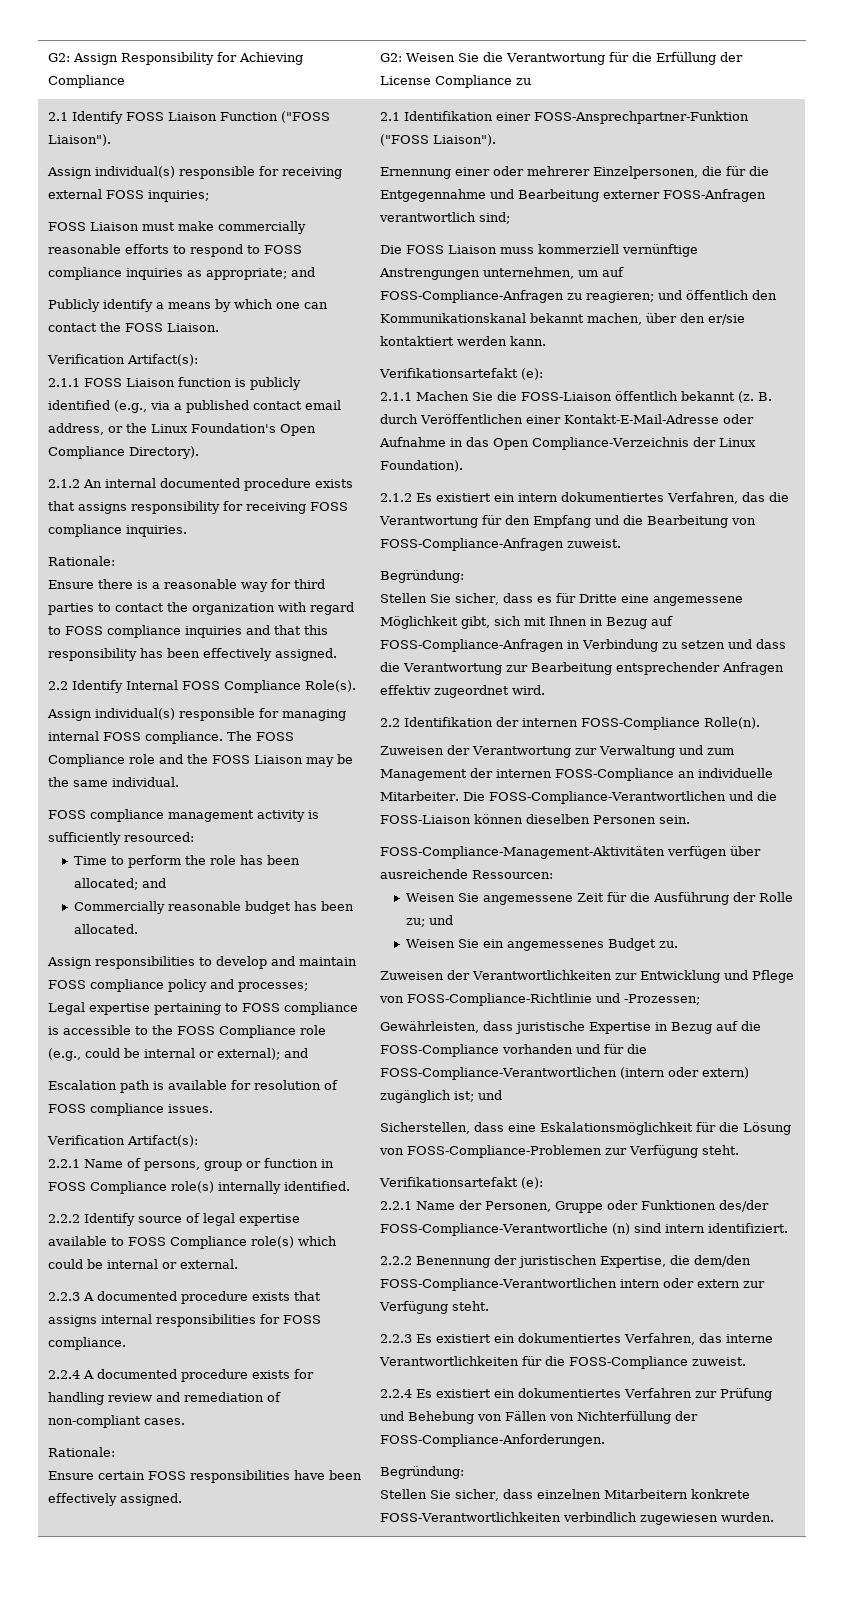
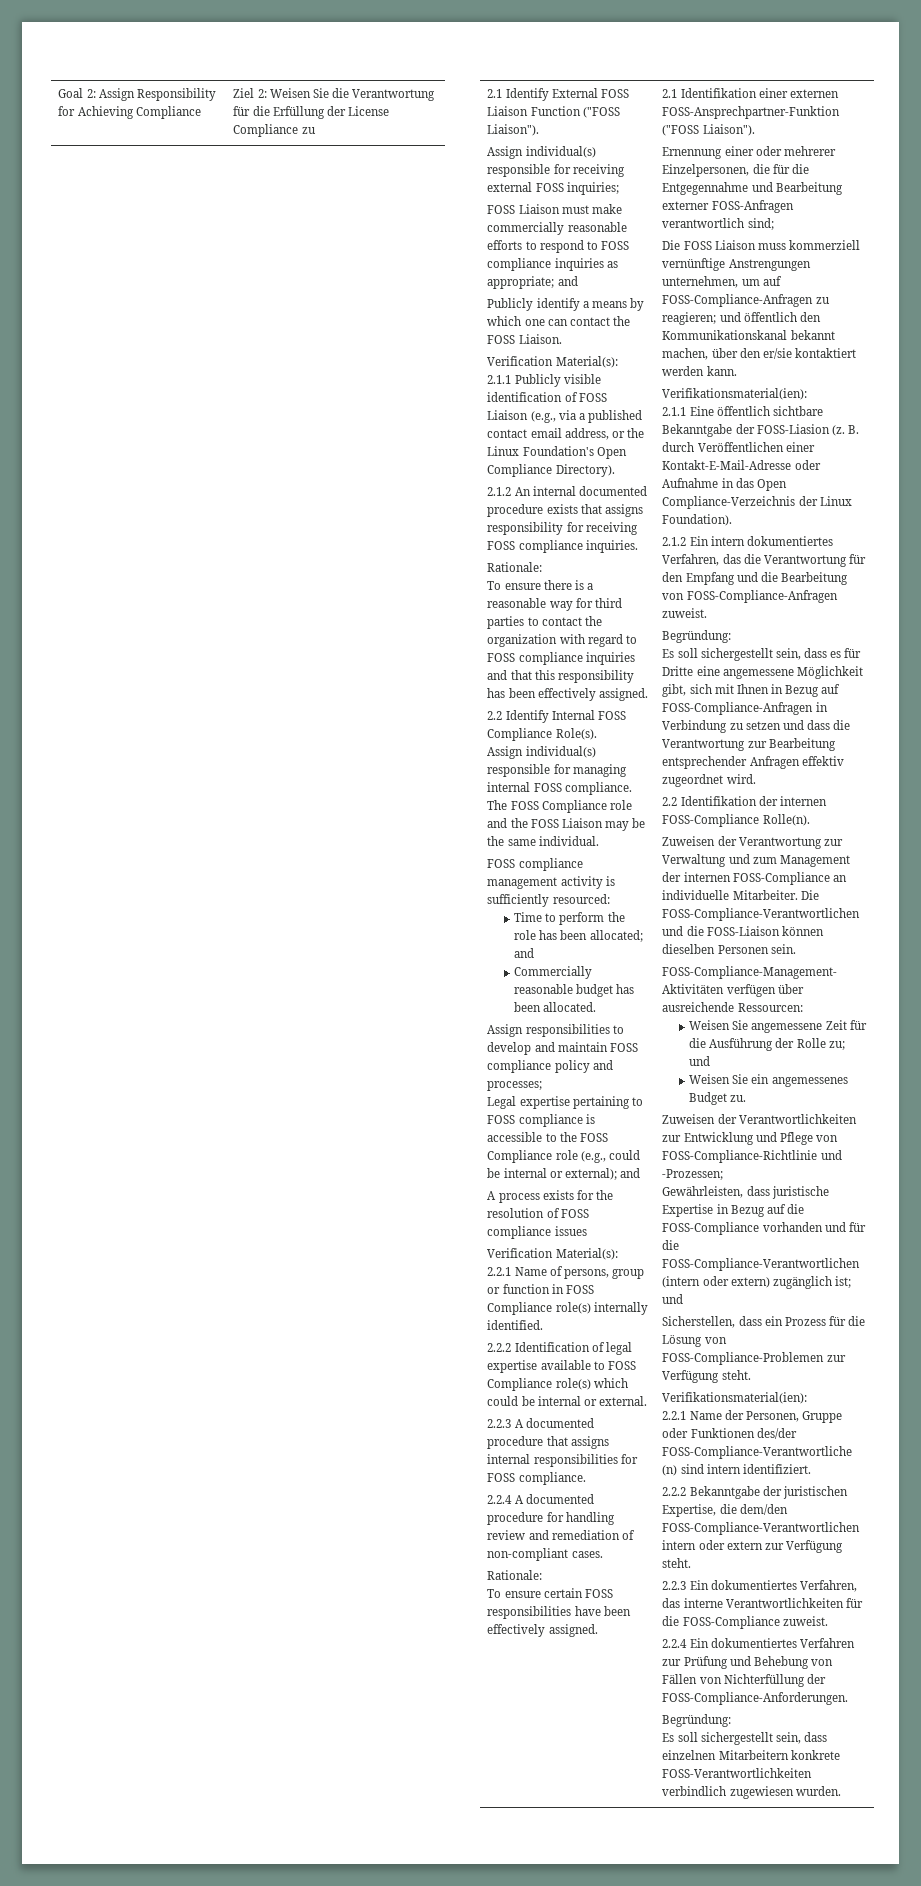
[47,53,70,62] G2: -> [58,88,96,98] Goal 2:
[379,53,402,62] G2: -> [233,88,267,98] Ziel 2:
(123, 117) none -> [551,88,598,98] External
[126,354,198,366] [47,377,301,390] [47,400,110,410] Artifact(s): // 2.1.1 FOSS Liaison function is publicly identified -> [555,356,618,368] [487,374,601,387] [487,392,607,402] [487,410,529,420] Material(s): // 2.1.1 Publicly visible identification of FOSS Liaison
[47,580,94,589] Ensure -> [487,581,541,590] To ensure
[47,1080,251,1093] Escalation path is available for -> [487,1190,613,1203] A process exists for the
[167,1104,213,1113] [46,1135,198,1147] issues. // Verification Artifact(s): -> [554,1226,587,1236] [487,1248,618,1260] issues // Verification Material(s):
[83,1213,182,1226] Identify source -> [514,1342,590,1352] Identification
[251,1292,290,1301] exists -> (544, 1442) none
[251,1370,290,1379] exists -> (544, 1518) none
[47,1471,94,1480] Ensure -> [487,1589,541,1598] To ensure
(531, 116) none -> [789,89,839,98] externen
[378,368,543,380] [379,391,735,401] Verifikationsartefakt (e): // 2.1.1 Machen Sie die FOSS-Liaison öffentlich bekannt -> [662,388,808,400] [662,406,823,416] [662,424,830,437] Verifikationsmaterial(ien): // 2.1.1 Eine öffentlich sichtbare Bekanntgabe der FOSS-Liasion
[415,493,515,502] Es existiert ein -> [689,536,709,546] Ein
[379,593,499,605] Stellen Sie sicher, -> [662,648,801,661] Es soll sichergestellt sein,
[507,1122,693,1135] eine Eskalationsmöglichkeit -> [764,1316,826,1326] ein Prozess
[378,1177,543,1189] Verifikationsartefakt (e): -> [662,1392,808,1404] Verifikationsmaterial(ien):
[415,1256,490,1268] Benennung -> [689,1486,760,1499] Bekanntgabe
[415,1334,515,1343] Es existiert ein -> [689,1580,709,1590] Ein
[415,1389,515,1398] Es existiert ein -> [689,1638,709,1648] Ein
[379,1489,499,1501] Stellen Sie sicher, -> [662,1732,801,1745] Es soll sichergestellt sein,

